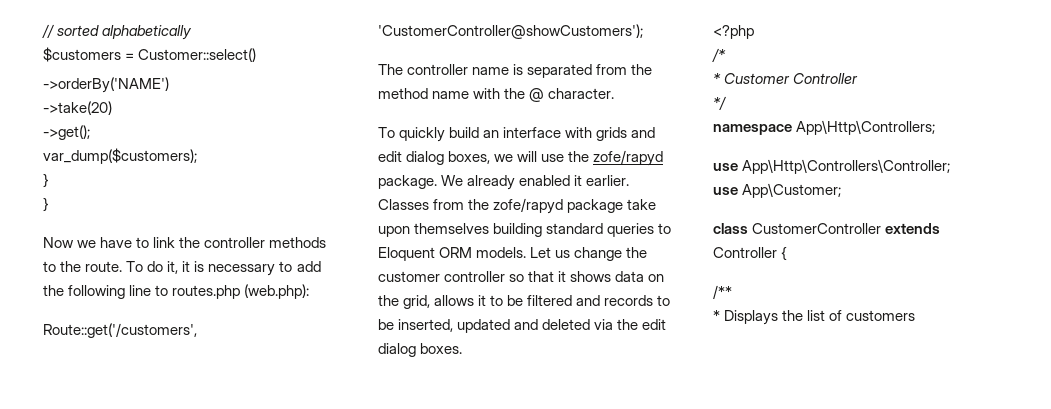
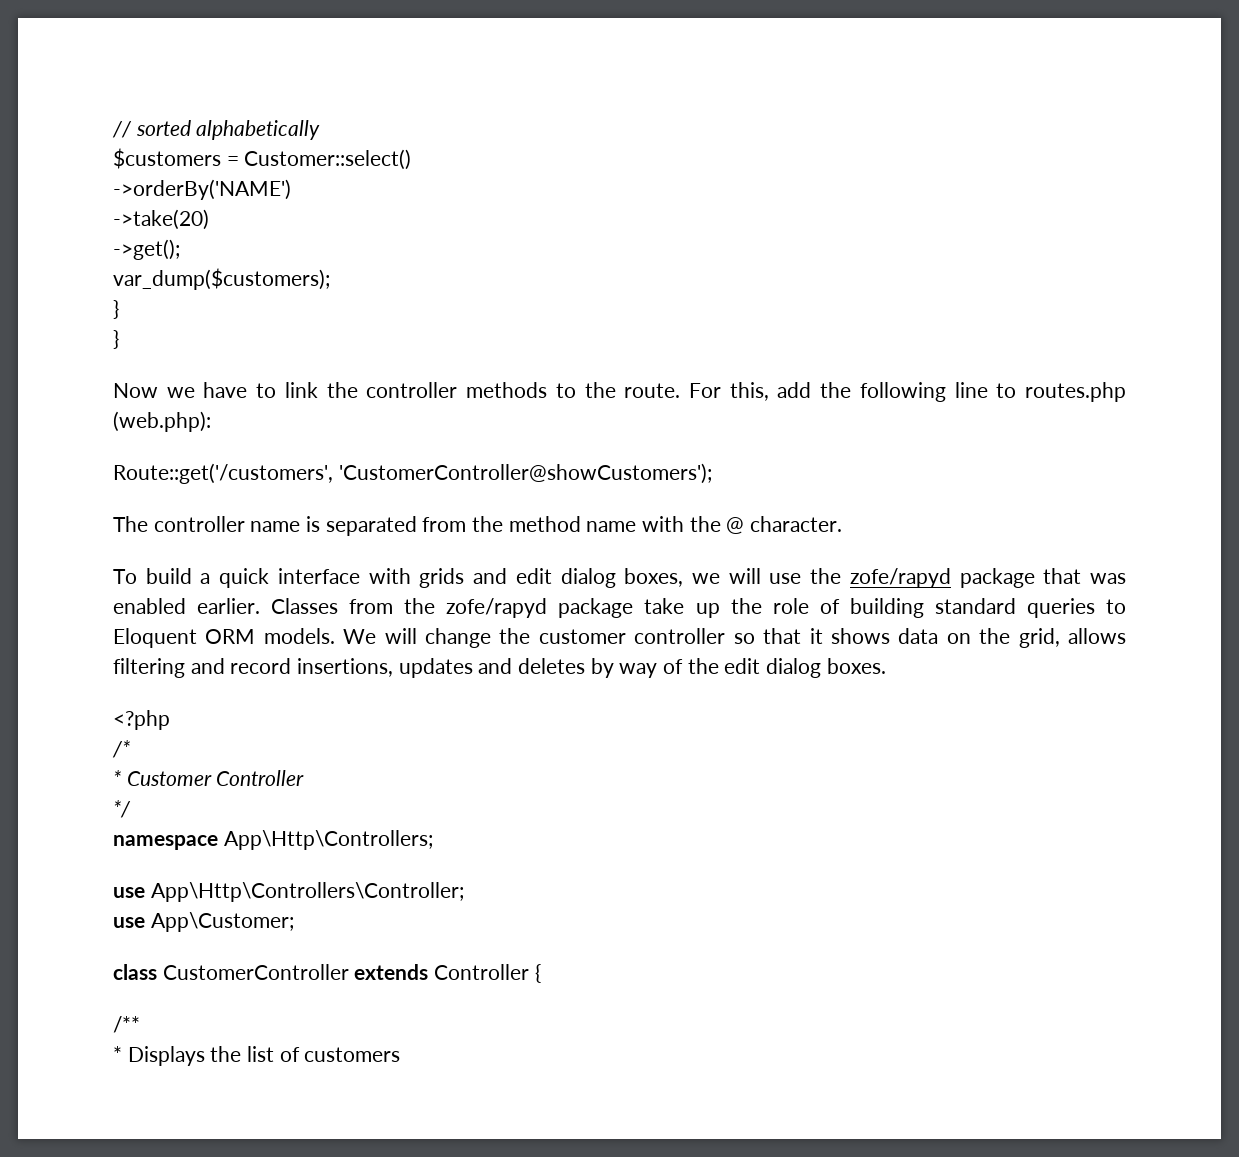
[126,261,293,276] To do it, it is necessary to -> [688,382,769,401] For this,
[399,127,500,142] quickly build an -> [145,568,270,588] build a quick
[378,175,583,190] package. We already enabled it -> [959,568,1126,588] [113,598,186,614] package that was enabled
[378,223,490,237] upon themselves -> [695,598,840,618] up the role of
[530,247,571,258] Let us -> [343,628,417,644] We will
[478,295,671,306] [378,319,614,333] it to be filtered and records to be inserted, updated and deleted via -> [113,658,684,678] filtering and record insertions, updates and deletes by way of

